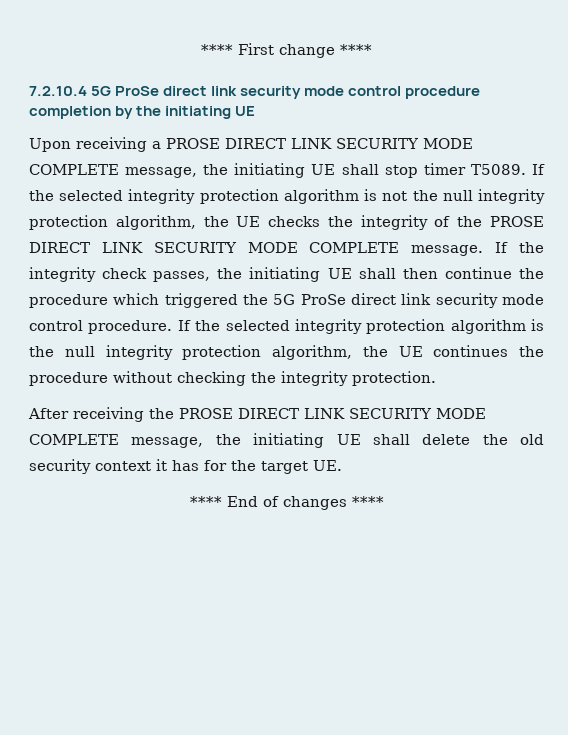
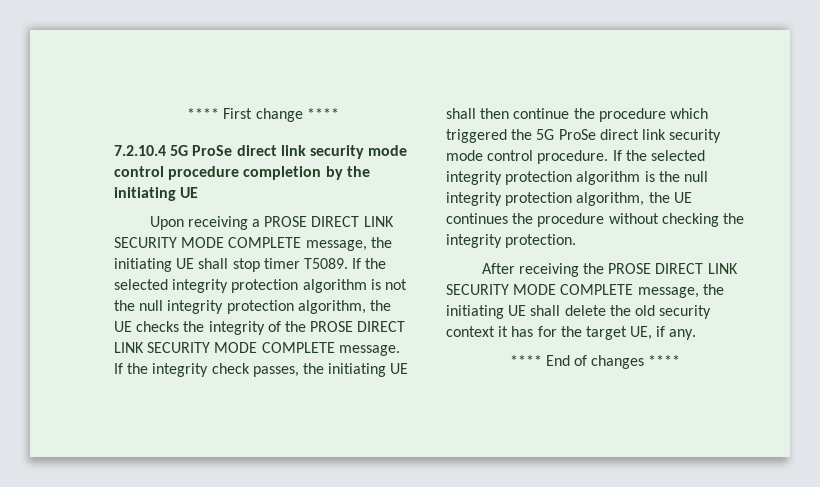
[313,460,342,471] UE. -> [630,326,697,340] UE, if any.

